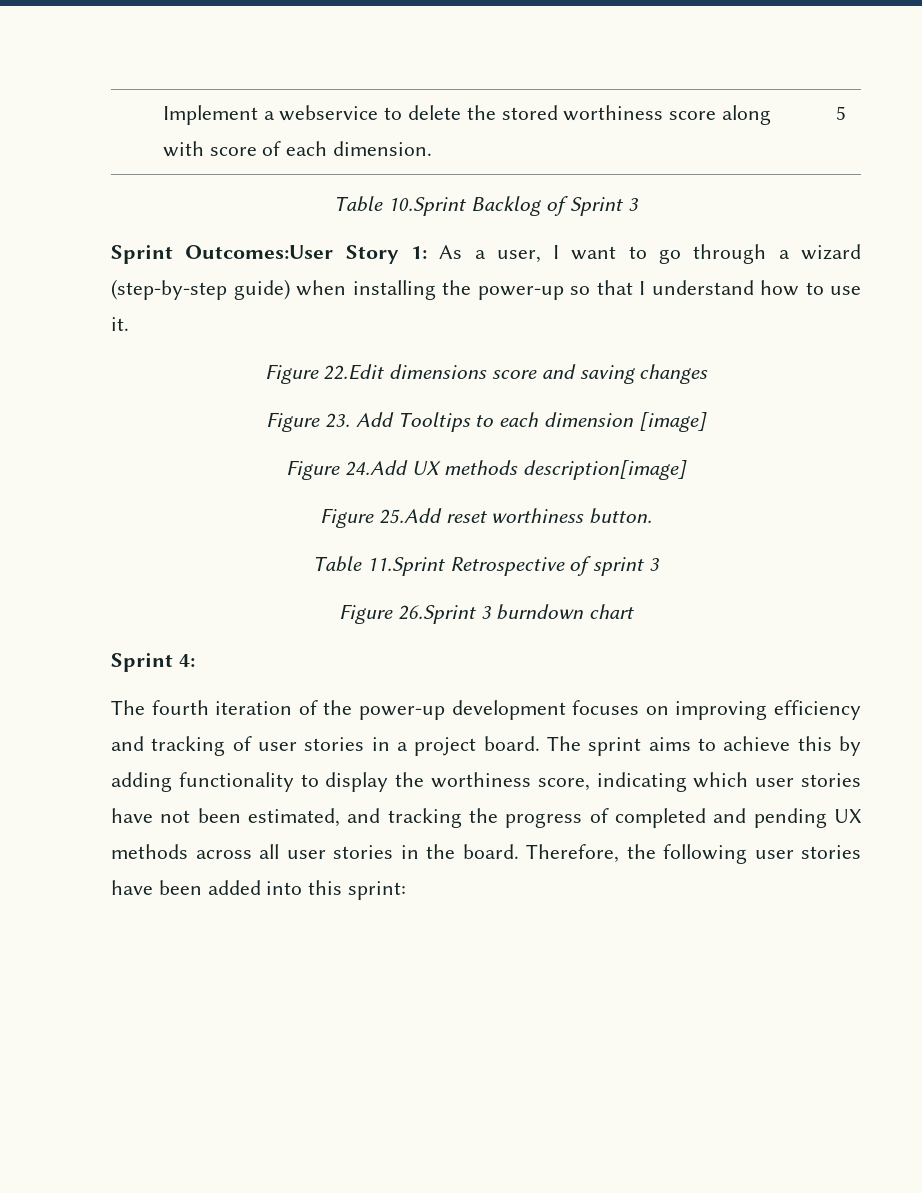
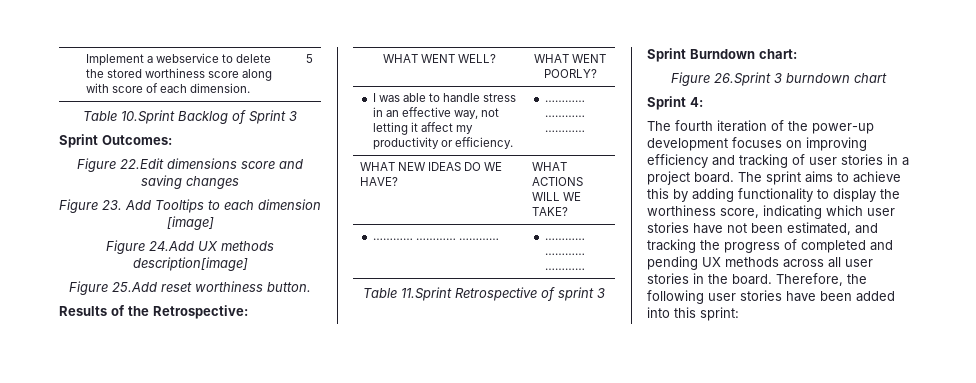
[185,244,861,264] [111,279,861,300] [111,317,129,331] Outcomes:User Story 1: As a user, I want to go through a wizard (step-by-step guide) when installing the power-up so that I understand how to use it. -> [102,135,172,145] Outcomes:
(653, 516) none -> [59,305,248,319] [382,54,497,63] [533,54,607,63] [543,69,597,78] [372,93,517,102] [372,107,500,119] [372,122,473,135] [372,137,513,150] [544,100,585,102] [544,115,585,117] [544,130,585,132] [359,162,503,171] [359,177,398,186] [531,162,567,171] [531,177,583,186] [531,192,582,201] [531,207,568,216] [372,238,499,240] [544,238,585,240] [544,253,585,255] [544,268,585,270] // Results of the Retrospective: // WHAT WENT WELL? | WHAT WENT POORLY? // I was able to handle stress in an effective way, not letting it affect my productivity or efficiency. | ………… ………… ………… // WHAT NEW IDEAS DO WE HAVE? | WHAT ACTIONS WILL WE TAKE? // ………… ………… ………… | ………… ………… …………
(660, 564) none -> [647,48,797,62] // Sprint Burndown chart:

